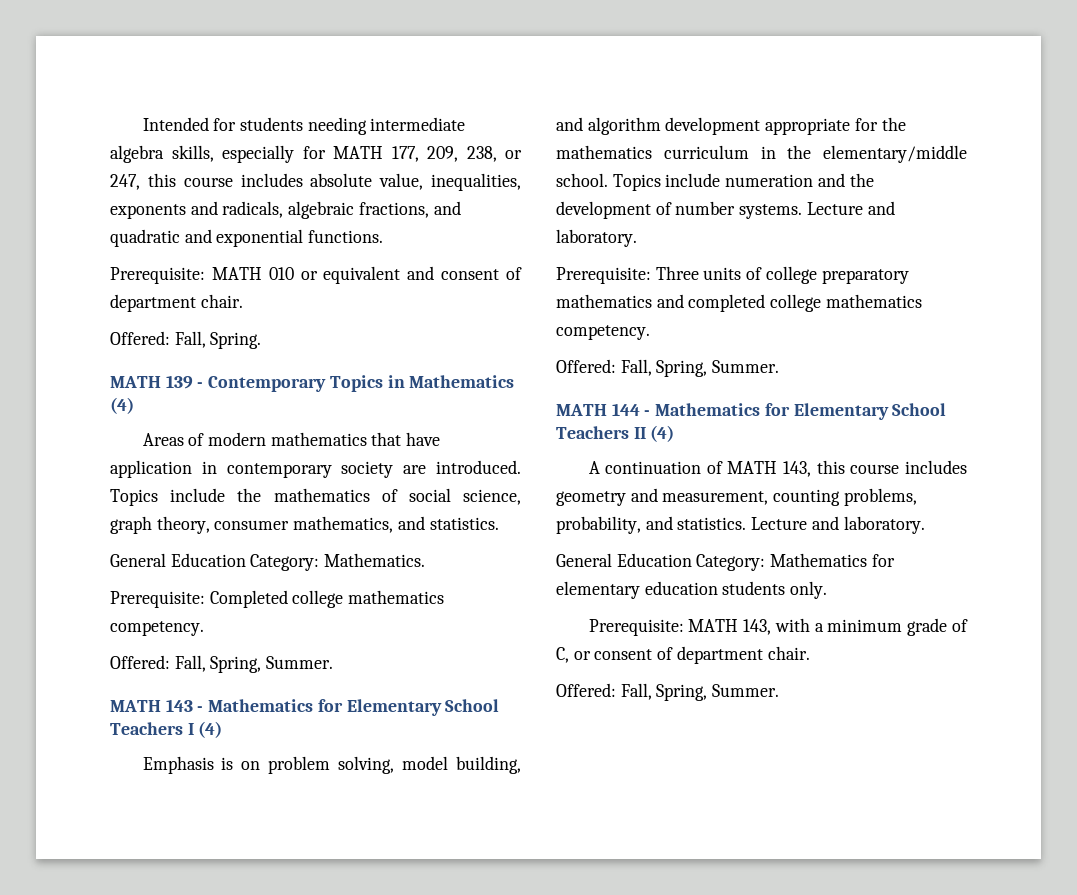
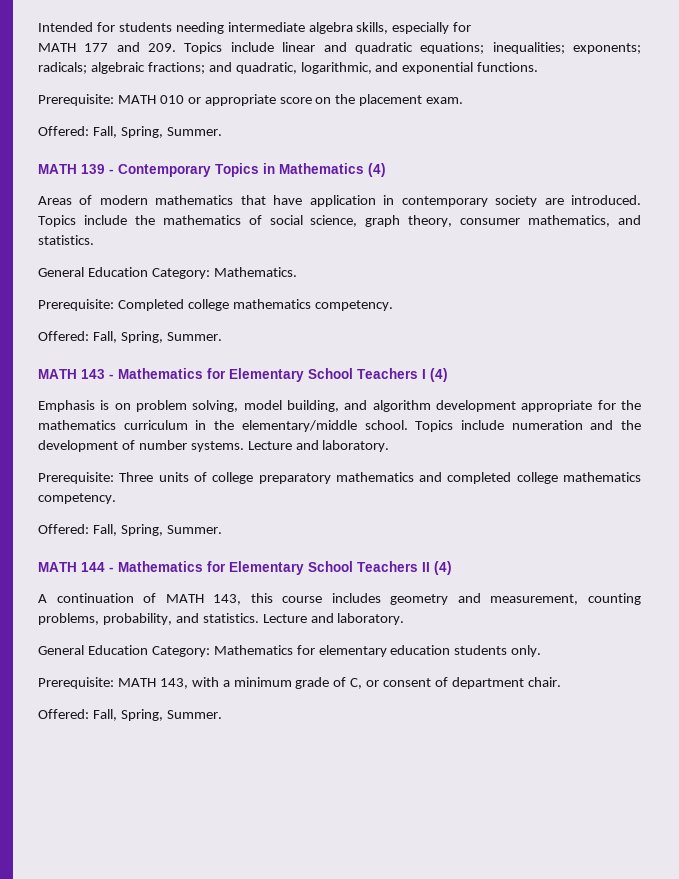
[333,146,522,162] [110,173,521,191] [110,201,461,219] [110,229,180,247] MATH 177, 209, 238, or 247, this course includes absolute value, inequalities, exponents and radicals, algebraic fractions, and quadratic -> [38,42,642,54] [38,62,372,74] // MATH 177 and 209. Topics include linear and quadratic equations; inequalities; exponents; radicals; algebraic fractions; and quadratic, logarithmic,
[323,266,522,284] [110,294,243,312] [110,331,262,349] equivalent and consent of department chair. // Offered: Fall, Spring. -> [204,94,464,106] [38,126,222,138] appropriate score on the placement exam. // Offered: Fall, Spring, Summer.

